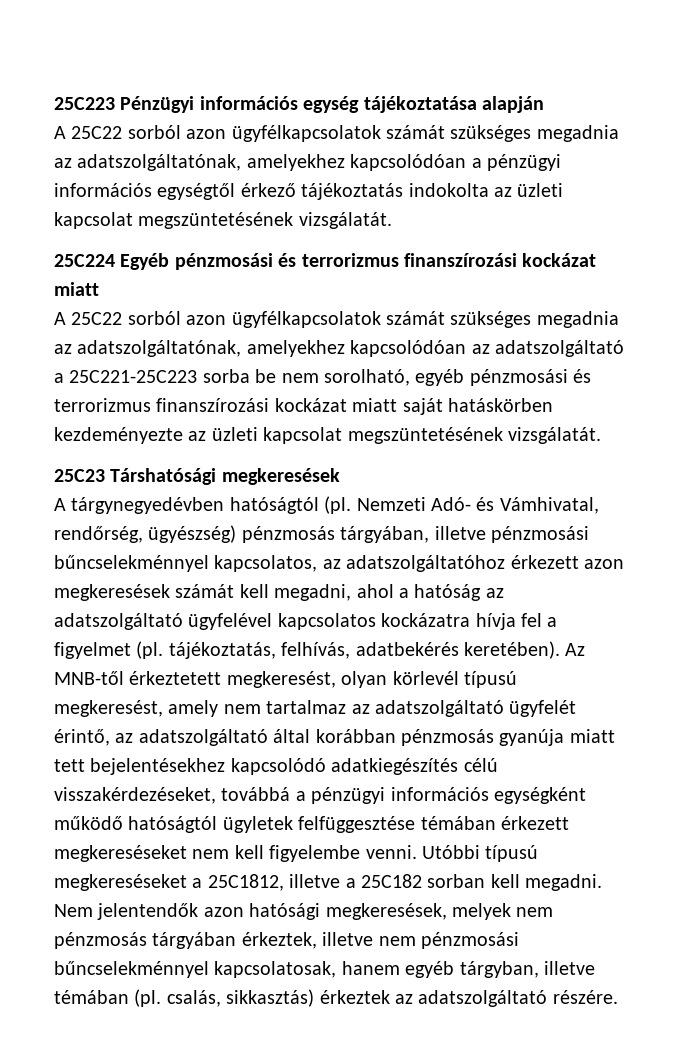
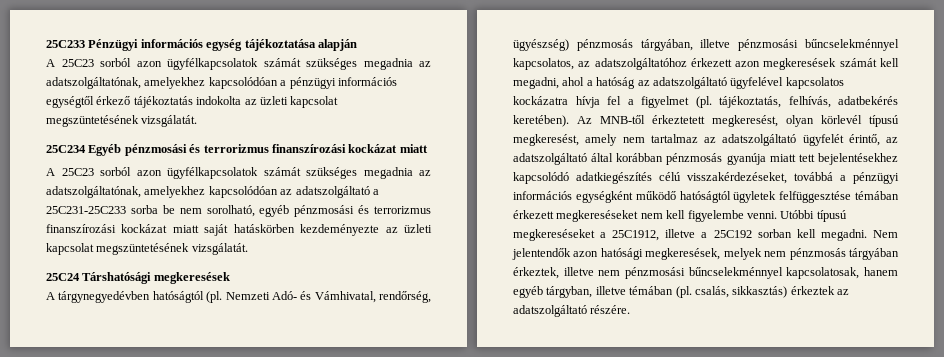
[54,97,115,110] 25C223 -> [46,40,85,48] 25C233
[71,126,123,139] 25C22 -> [61,59,94,67] 25C23
[54,254,115,267] 25C224 -> [46,145,86,153] 25C234
[71,312,123,325] 25C22 -> [61,168,94,176] 25C23
[69,370,198,383] 25C221-25C223 -> [46,206,126,214] 25C231-25C233
[54,469,105,482] 25C23 -> [46,273,80,281] 25C24
[207,874,284,891] 25C1812, -> [612,230,660,241] 25C1912,
[361,874,422,888] 25C182 -> [713,230,752,238] 25C192

